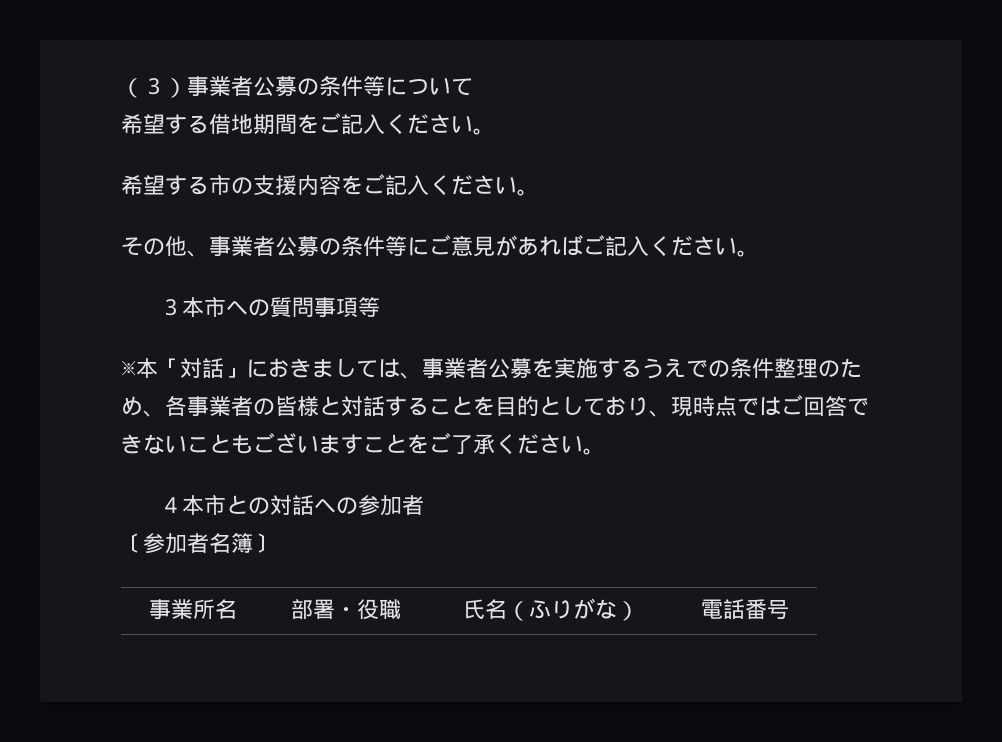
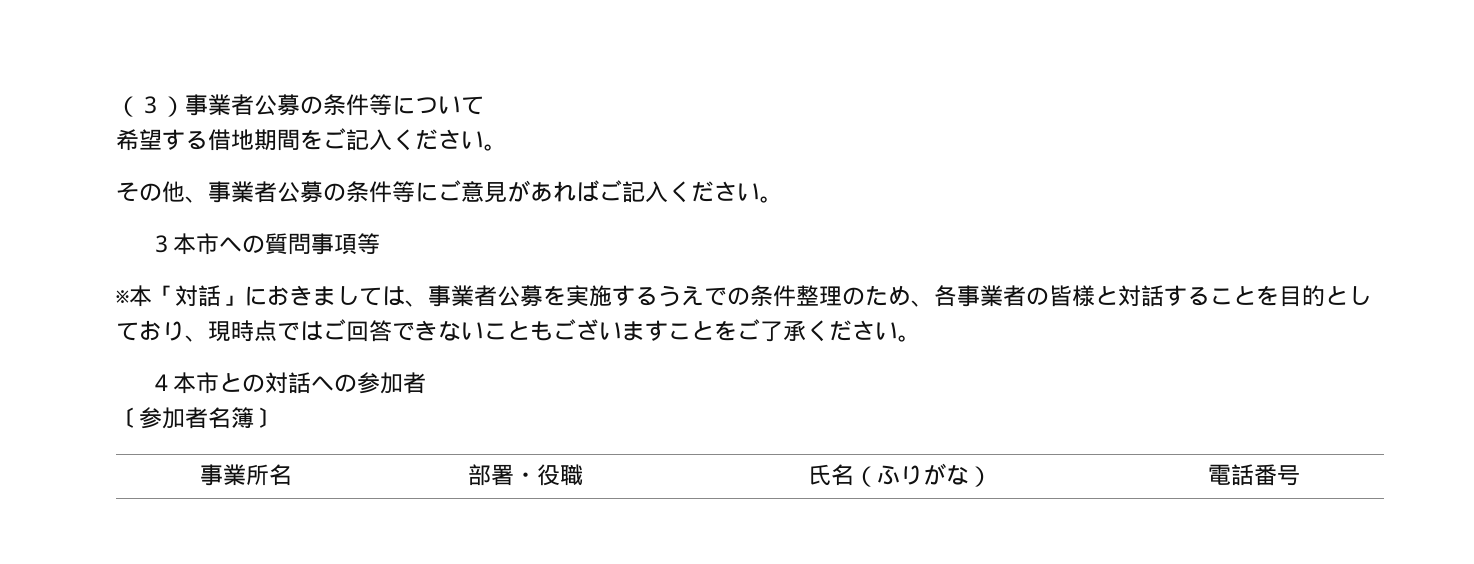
[121,174,539,196] // 希望する市の支援内容をご記入ください。 -> (507, 147) none

